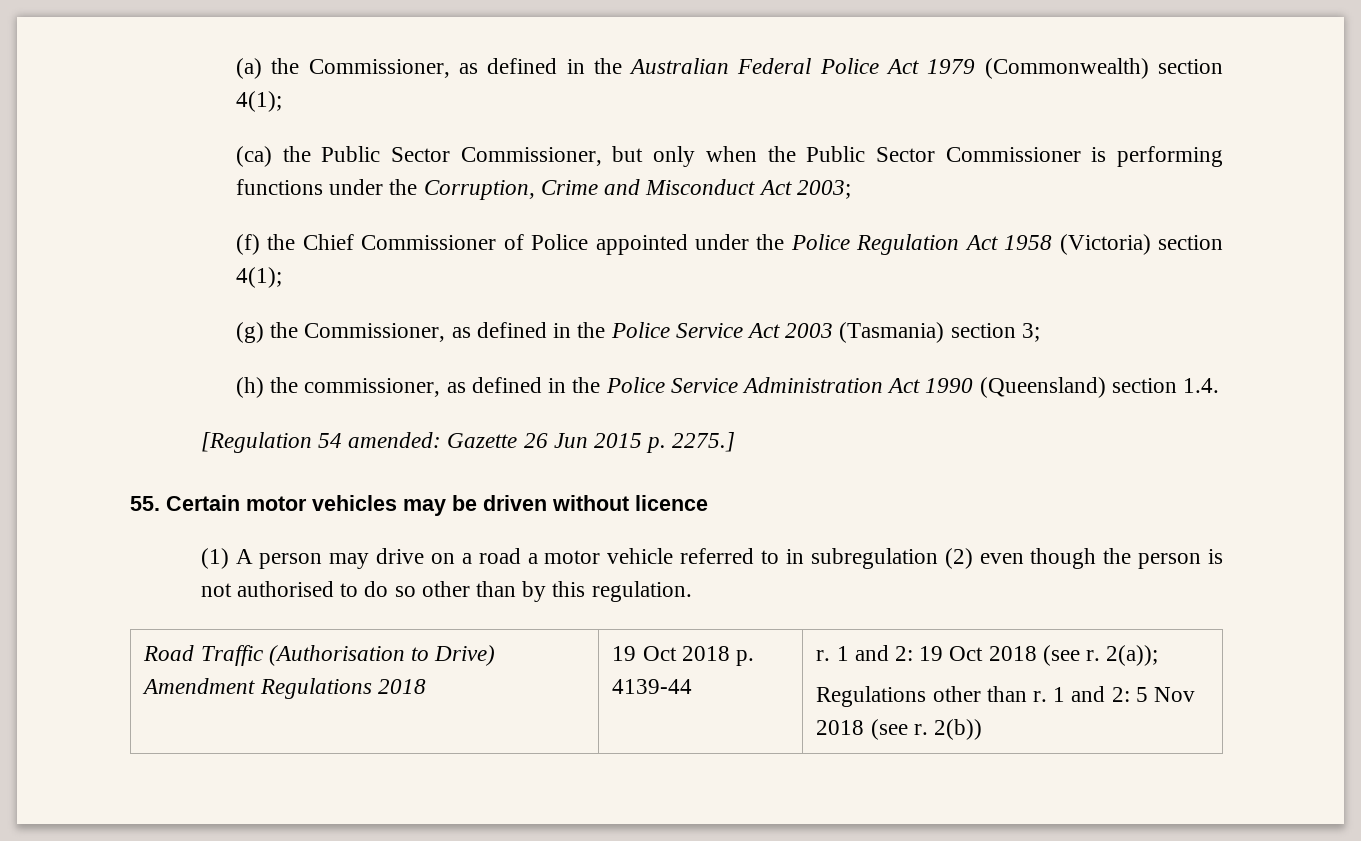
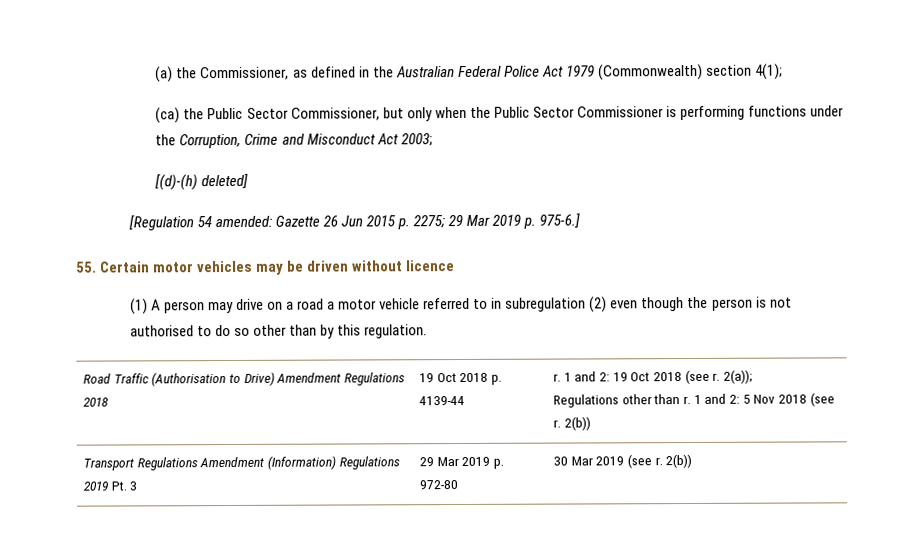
[236,234,1224,255] [236,267,283,288] [236,322,1040,343] [236,377,1219,398] (f) the Chief Commissioner of Police appointed under the Police Regulation Act 1958 (Victoria) section 4(1); // (g) the Commissioner, as defined in the Police Service Act 2003 (Tasmania) section 3; // (h) the commissioner, as defined in the Police Service Administration Act 1990 (Queensland) section 1.4. -> [154,173,249,191] [(d)-(h) deleted]
[672,432,736,452] 2275.] -> [412,213,581,229] 2275; 29 Mar 2019 p. 975-6.]
(983, 729) none -> [83,455,400,471] [83,481,138,491] [419,456,505,469] [419,480,459,490] [553,453,693,469] // Transport Regulations Amendment (Information) Regulations 2019 Pt. 3 | 29 Mar 2019 p. 972-80 | 30 Mar 2019 (see r. 2(b))

